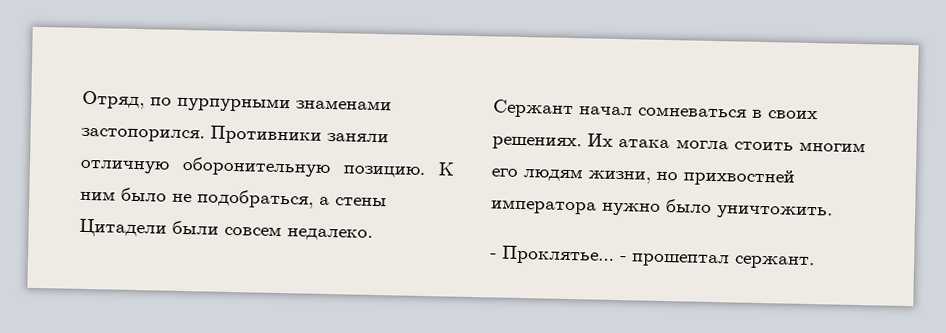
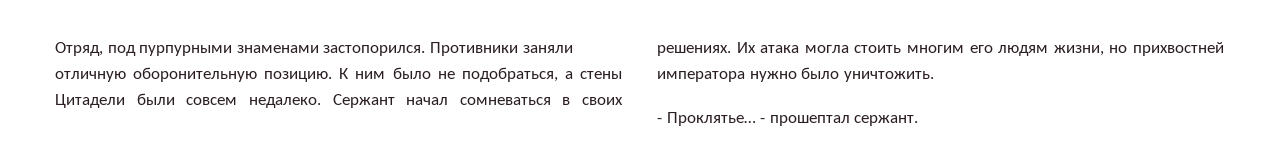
[150,97,172,106] по -> [107,45,136,56] под

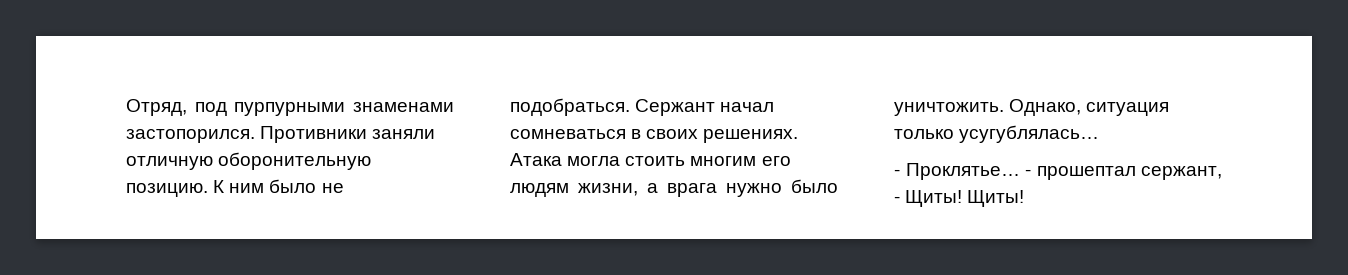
[461,67,622,82] [55,93,321,108] подобраться, а стены Цитадели были совсем недалеко. -> [510,98,630,116] подобраться.
[736,42,800,53] Их атака -> [510,153,562,166] Атака
[1109,42,1224,56] [657,71,745,82] но прихвостней императора -> [647,183,717,197] а врага
(934, 76) none -> [1009,99,1170,116] [894,125,1100,143] Однако, ситуация только усугублялась…
[854,115,919,126] сержант. -> [1141,166,1222,180] [894,190,1025,207] сержант, - Щиты! Щиты!

